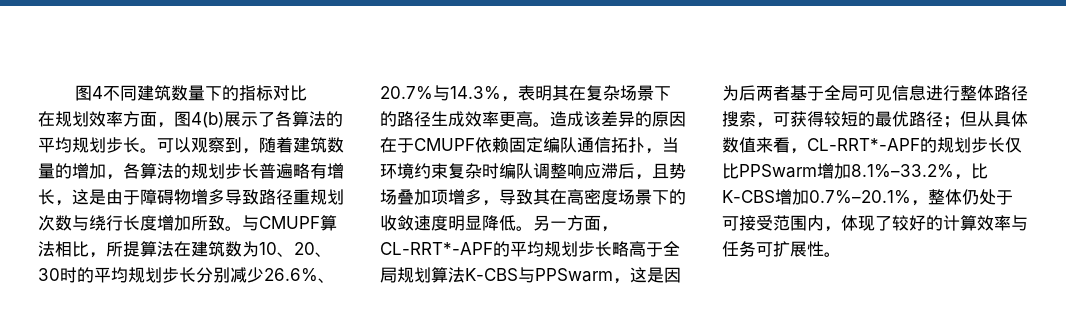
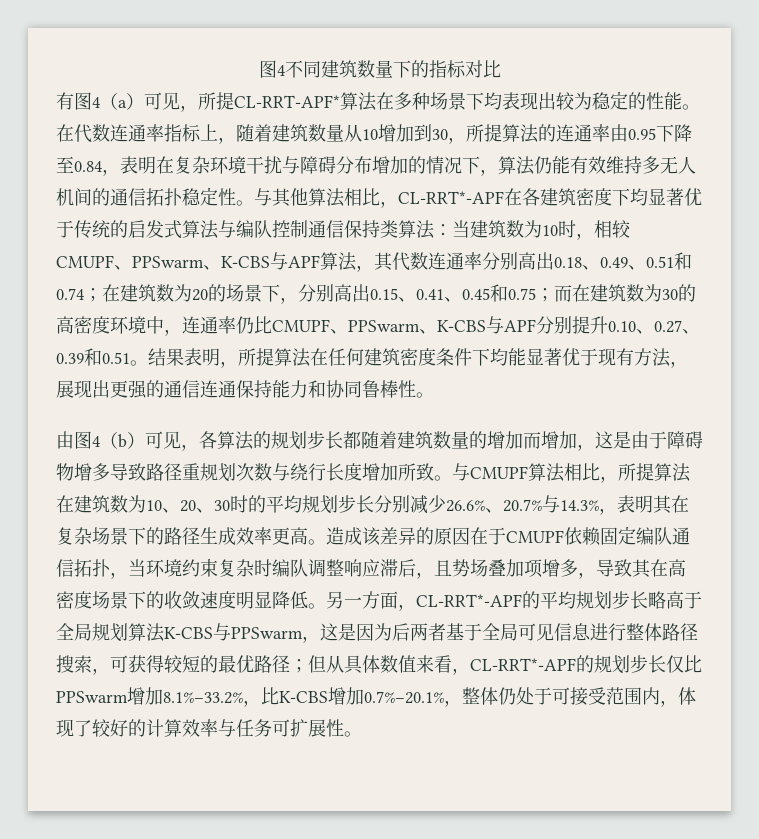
[38,111,343,128] [38,137,259,154] 在规划效率方面，图4(b)展示了各算法的平均规划步长。可以观察到， -> [56,91,700,112] [56,124,692,144] [56,156,696,176] [56,187,702,208] [56,220,631,240] [56,252,692,272] [56,284,696,304] [56,316,700,336] [56,348,688,368] [56,380,434,399] [56,431,361,451] 有图4（a）可见，所提CL-RRT-APF*算法在多种场景下均表现出较为稳定的性能。在代数连通率指标上，随着建筑数量从10增加到30，所提算法的连通率由0.95下降至0.84，表明在复杂环境干扰与障碍分布增加的情况下，算法仍能有效维持多无人机间的通信拓扑稳定性。与其他算法相比，CL-RRT*-APF在各建筑密度下均显著优于传统的启发式算法与编队控制通信保持类算法：当建筑数为10时，相较CMUPF、PPSwarm、K-CBS与APF算法，其代数连通率分别高出0.18、0.49、0.51和0.74；在建筑数为20的场景下，分别高出0.15、0.41、0.45和0.75；而在建筑数为30的高密度环境中，连通率仍比CMUPF、PPSwarm、K-CBS与APF分别提升0.10、0.27、0.39和0.51。结果表明，所提算法在任何建筑密度条件下均能显著优于现有方法，展现出更强的通信连通保持能力和协同鲁棒性。 // 由图4（b）可见，各算法的规划步长都
[106,163,344,180] [38,189,55,205] ，各算法的规划步长普遍略有增长 -> [523,431,577,449] 而增加

